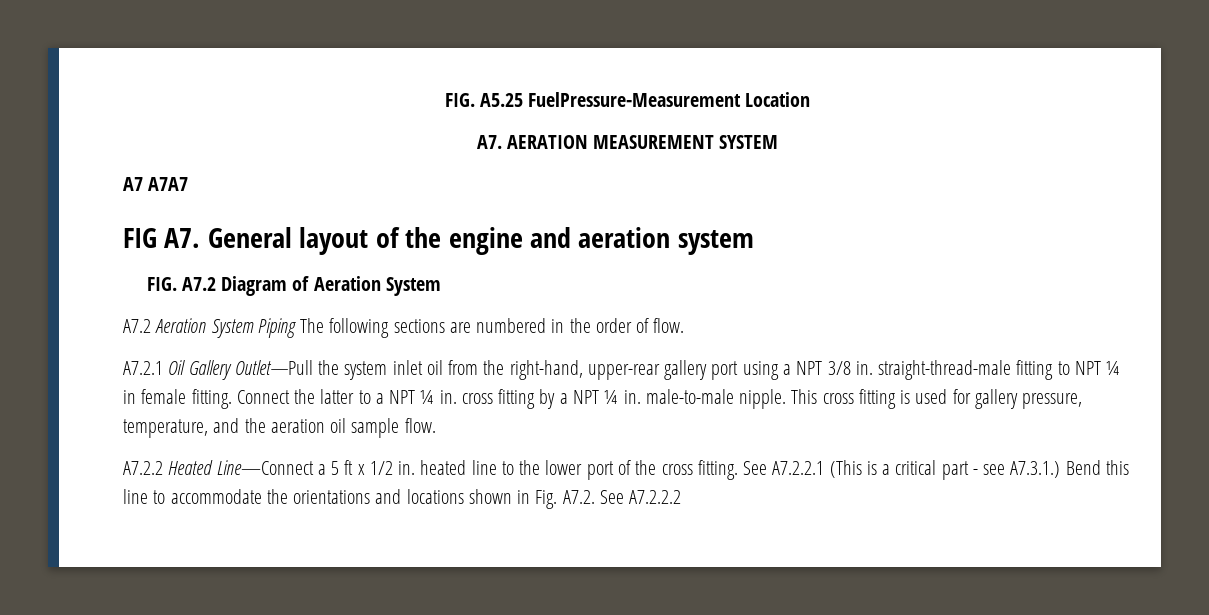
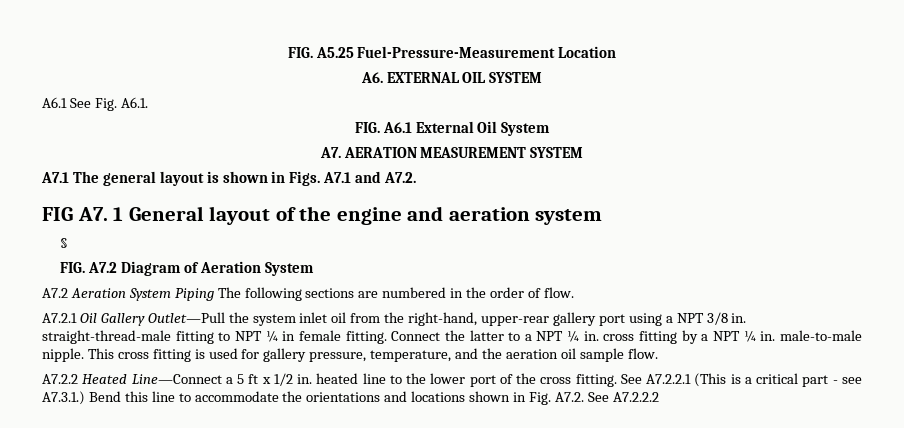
[528,92,742,107] FuelPressure-Measurement -> [357,46,556,58] Fuel-Pressure-Measurement
[476,135,779,149] [123,177,189,191] A7. AERATION MEASUREMENT SYSTEM // A7 A7A7 -> [360,72,543,83] [42,97,148,111] [354,121,551,136] [319,147,584,158] [41,171,417,186] A6. EXTERNAL OIL SYSTEM // A6.1 See Fig. A6.1. // FIG. A6.1 External Oil System // A7. AERATION MEASUREMENT SYSTEM // A7.1 The general layout is shown in Figs. A7.1 and A7.2.
(201, 238) none -> [113,207,124,221] 1
(754, 242) none -> [59,238,68,248] // §

